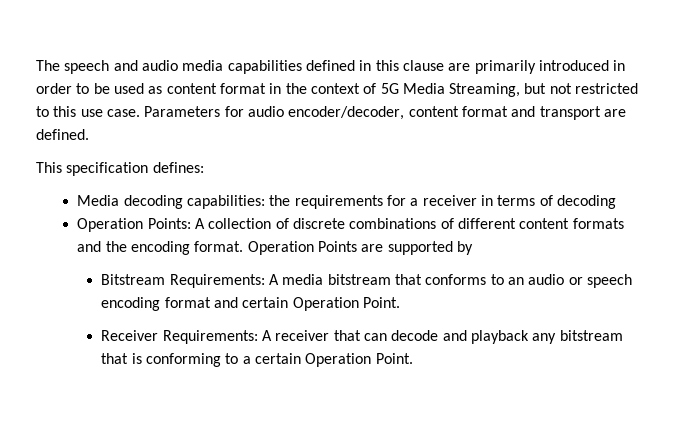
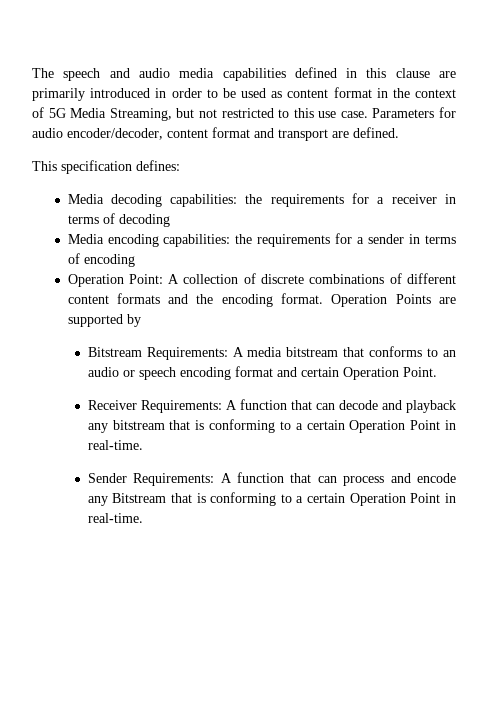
[77,218,191,232] // Operation Points: -> [67,233,457,247] [67,253,135,267] [67,274,163,287] // Media encoding capabilities: the requirements for a sender in terms of encoding // Operation Point:
[275,330,330,341] receiver -> [239,399,287,410] function
[375,353,413,364] Point. -> [410,420,457,430] [87,440,143,450] [87,472,456,486] [87,492,457,506] [87,513,143,523] Point in real-time. // Sender Requirements: A function that can process and encode any Bitstream that is conforming to a certain Operation Point in real-time.

